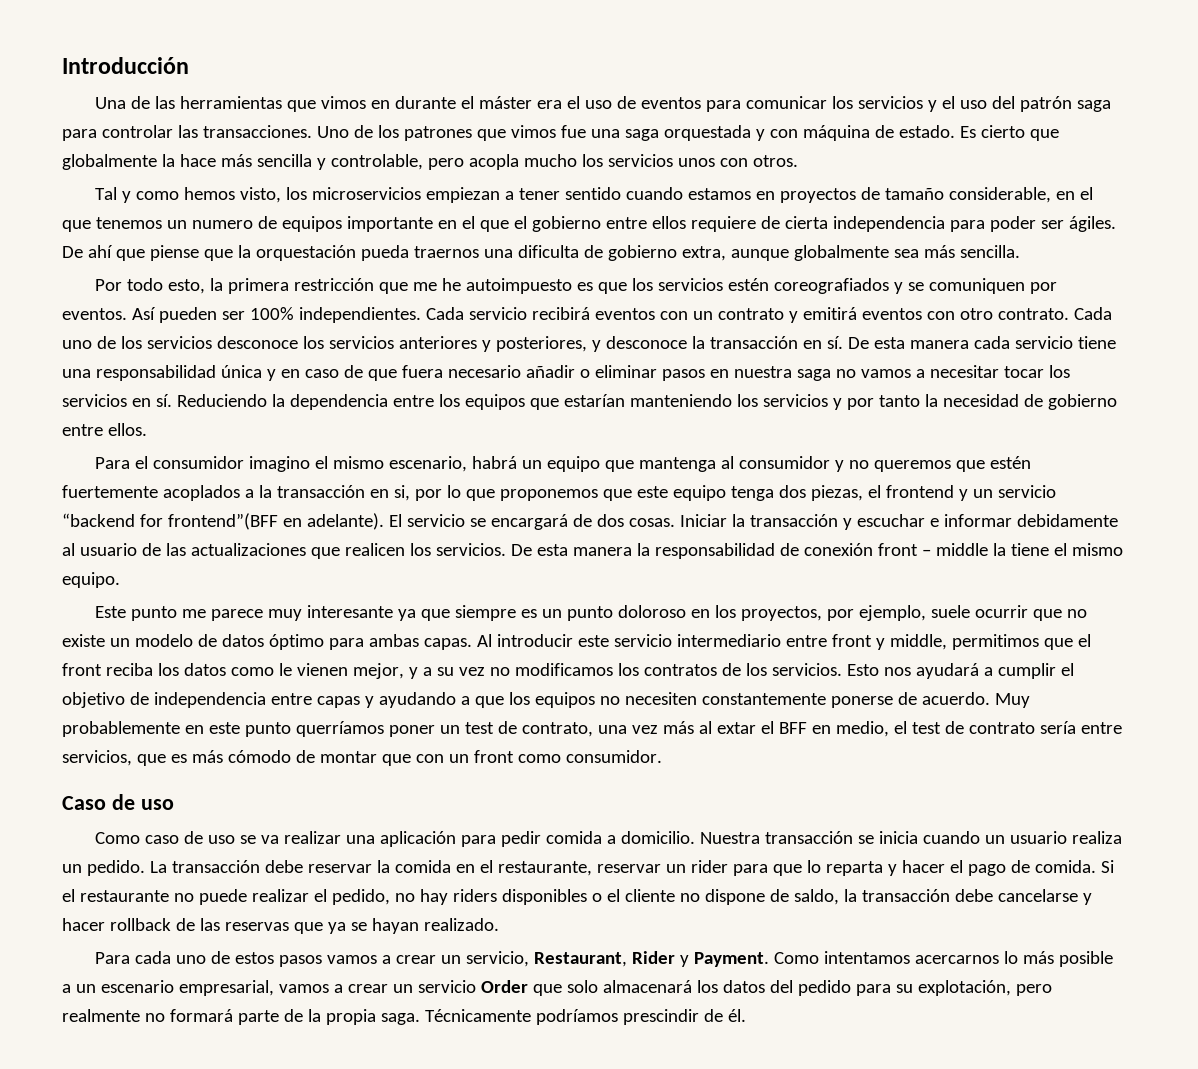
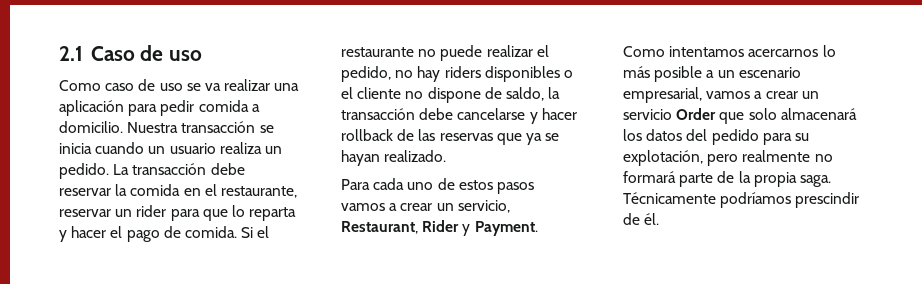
[62,57,189,74] [95,96,1111,112] [62,125,1059,141] [62,154,798,170] [95,187,1093,203] [62,216,1116,232] [62,245,1020,261] [95,278,1057,294] [62,307,1112,323] [62,336,1116,352] [62,365,1070,381] [62,394,1117,410] [62,423,147,436] [95,456,1031,472] [62,485,1056,501] [62,513,1118,530] [62,543,1123,559] [62,572,120,588] [95,605,1087,621] [62,634,1091,650] [62,663,1074,679] [62,692,1030,708] [62,721,1122,737] [62,750,662,766] Introducción // Una de las herramientas que vimos en durante el máster era el uso de eventos para comunicar los servicios y el uso del patrón saga para controlar las transacciones. Uno de los patrones que vimos fue una saga orquestada y con máquina de estado. Es cierto que globalmente la hace más sencilla y controlable, pero acopla mucho los servicios unos con otros. // Tal y como hemos visto, los microservicios empiezan a tener sentido cuando estamos en proyectos de tamaño considerable, en el que tenemos un numero de equipos importante en el que el gobierno entre ellos requiere de cierta independencia para poder ser ágiles. De ahí que piense que la orquestación pueda traernos una dificulta de gobierno extra, aunque globalmente sea más sencilla. // Por todo esto, la primera restricción que me he autoimpuesto es que los servicios estén coreografiados y se comuniquen por eventos. Así pueden ser 100% independientes. Cada servicio recibirá eventos con un contrato y emitirá eventos con otro contrato. Cada uno de los servicios desconoce los servicios anteriores y posteriores, y desconoce la transacción en sí. De esta manera cada servicio tiene una responsabilidad única y en caso de que fuera necesario añadir o eliminar pasos en nuestra saga no vamos a necesitar tocar los servicios en sí. Reduciendo la dependencia entre los equipos que estarían manteniendo los servicios y por tanto la necesidad de gobierno entre ellos. // Para el consumidor imagino el mismo escenario, habrá un equipo que mantenga al consumidor y no queremos que estén fuertemente acoplados a la transacción en si, por lo que proponemos que este equipo tenga dos piezas, el frontend y un servicio “backend for frontend”(BFF en adelante). El servicio se encargará de dos cosas. Iniciar la transacción y escuchar e informar debidamente al usuario de las actualizaciones que realicen los servicios. De esta manera la responsabilidad de conexión front – middle la tiene el mismo equipo. // Este punto me parece muy interesante ya que siempre es un punto doloroso en los proyectos, por ejemplo, suele ocurrir que no existe un modelo de datos óptimo para ambas capas. Al introducir este servicio intermediario entre front y middle, permitimos que el front reciba los datos como le vienen mejor, y a su vez no modificamos los contratos de los servicios. Esto nos ayudará a cumplir el objetivo de independencia entre capas y ayudando a que los equipos no necesiten constantemente ponerse de acuerdo. Muy probablemente en este punto querríamos poner un test de contrato, una vez más al extar el BFF en medio, el test de contrato sería entre servicios, que es más cómodo de montar que con un front como consumidor. // -> [59,46,83,61] 2.1

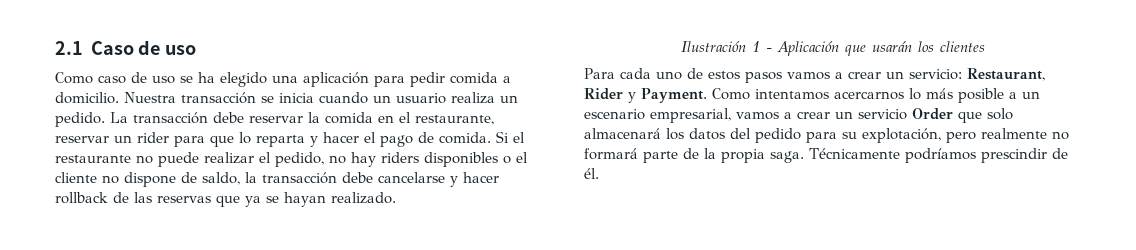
[204,79,271,91] va realizar -> [198,72,267,87] ha elegido
(447, 156) none -> [680,41,985,56] // Ilustración 1 - Aplicación que usarán los clientes
[457,200,510,213] servicio, -> [909,69,962,80] servicio:

